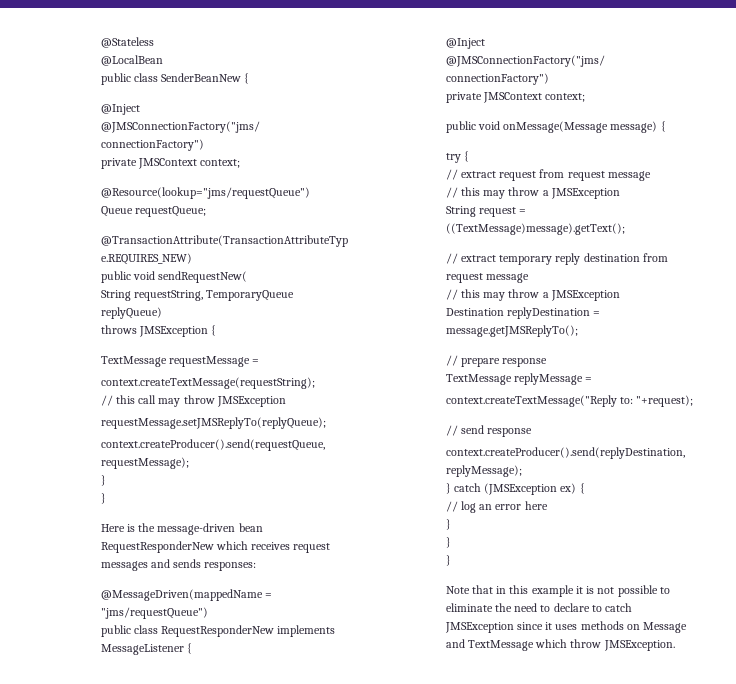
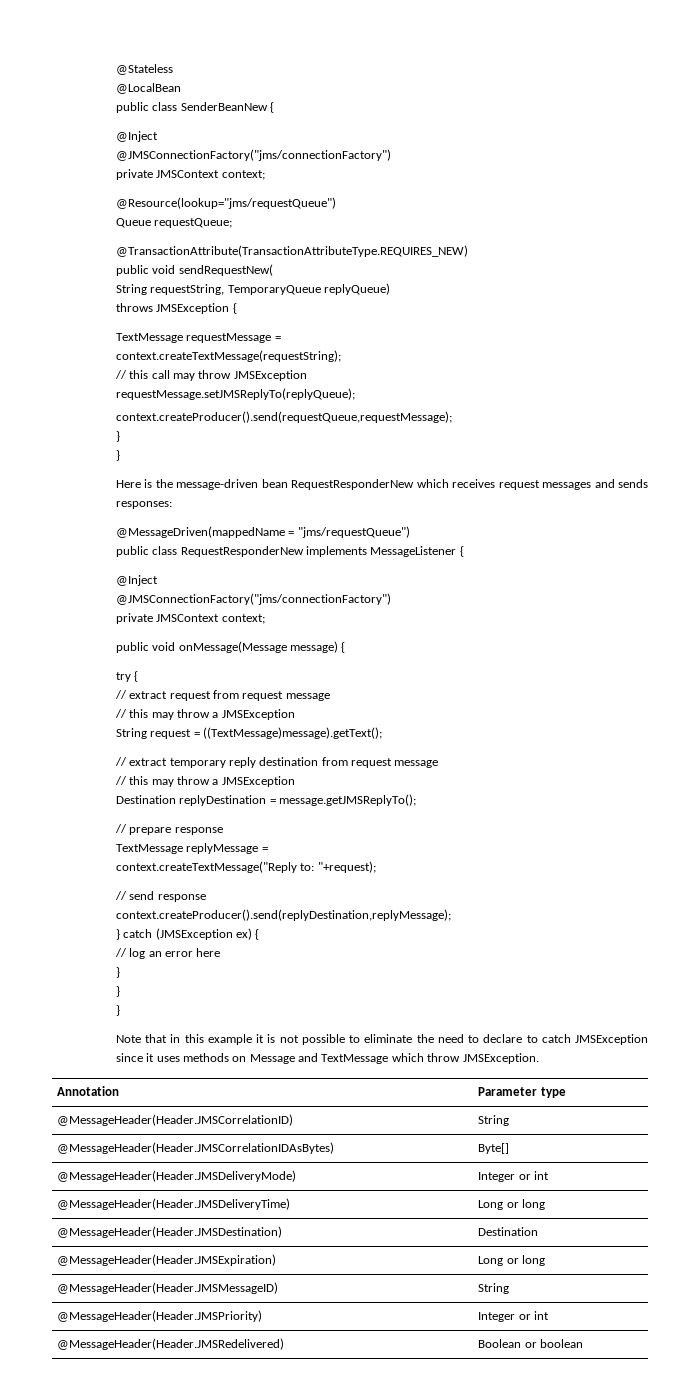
(675, 645) none -> [57,1086,120,1096] [478,1087,566,1098] [57,1114,294,1126] [478,1115,510,1126] [57,1142,335,1154] [478,1143,510,1154] [57,1170,297,1182] [478,1171,550,1182] [57,1198,291,1210] [478,1199,546,1210] [57,1226,283,1238] [478,1227,539,1236] [57,1254,277,1266] [478,1255,546,1266] [57,1282,279,1294] [478,1283,510,1294] [57,1310,263,1322] [478,1311,550,1322] [57,1338,285,1350] [478,1339,584,1348] // Annotation | Parameter type // @MessageHeader(Header.JMSCorrelationID) | String // @MessageHeader(Header.JMSCorrelationIDAsBytes) | Byte[] // @MessageHeader(Header.JMSDeliveryMode) | Integer or int // @MessageHeader(Header.JMSDeliveryTime) | Long or long // @MessageHeader(Header.JMSDestination) | Destination // @MessageHeader(Header.JMSExpiration) | Long or long // @MessageHeader(Header.JMSMessageID) | String // @MessageHeader(Header.JMSPriority) | Integer or int // @MessageHeader(Header.JMSRedelivered) | Boolean or boolean

